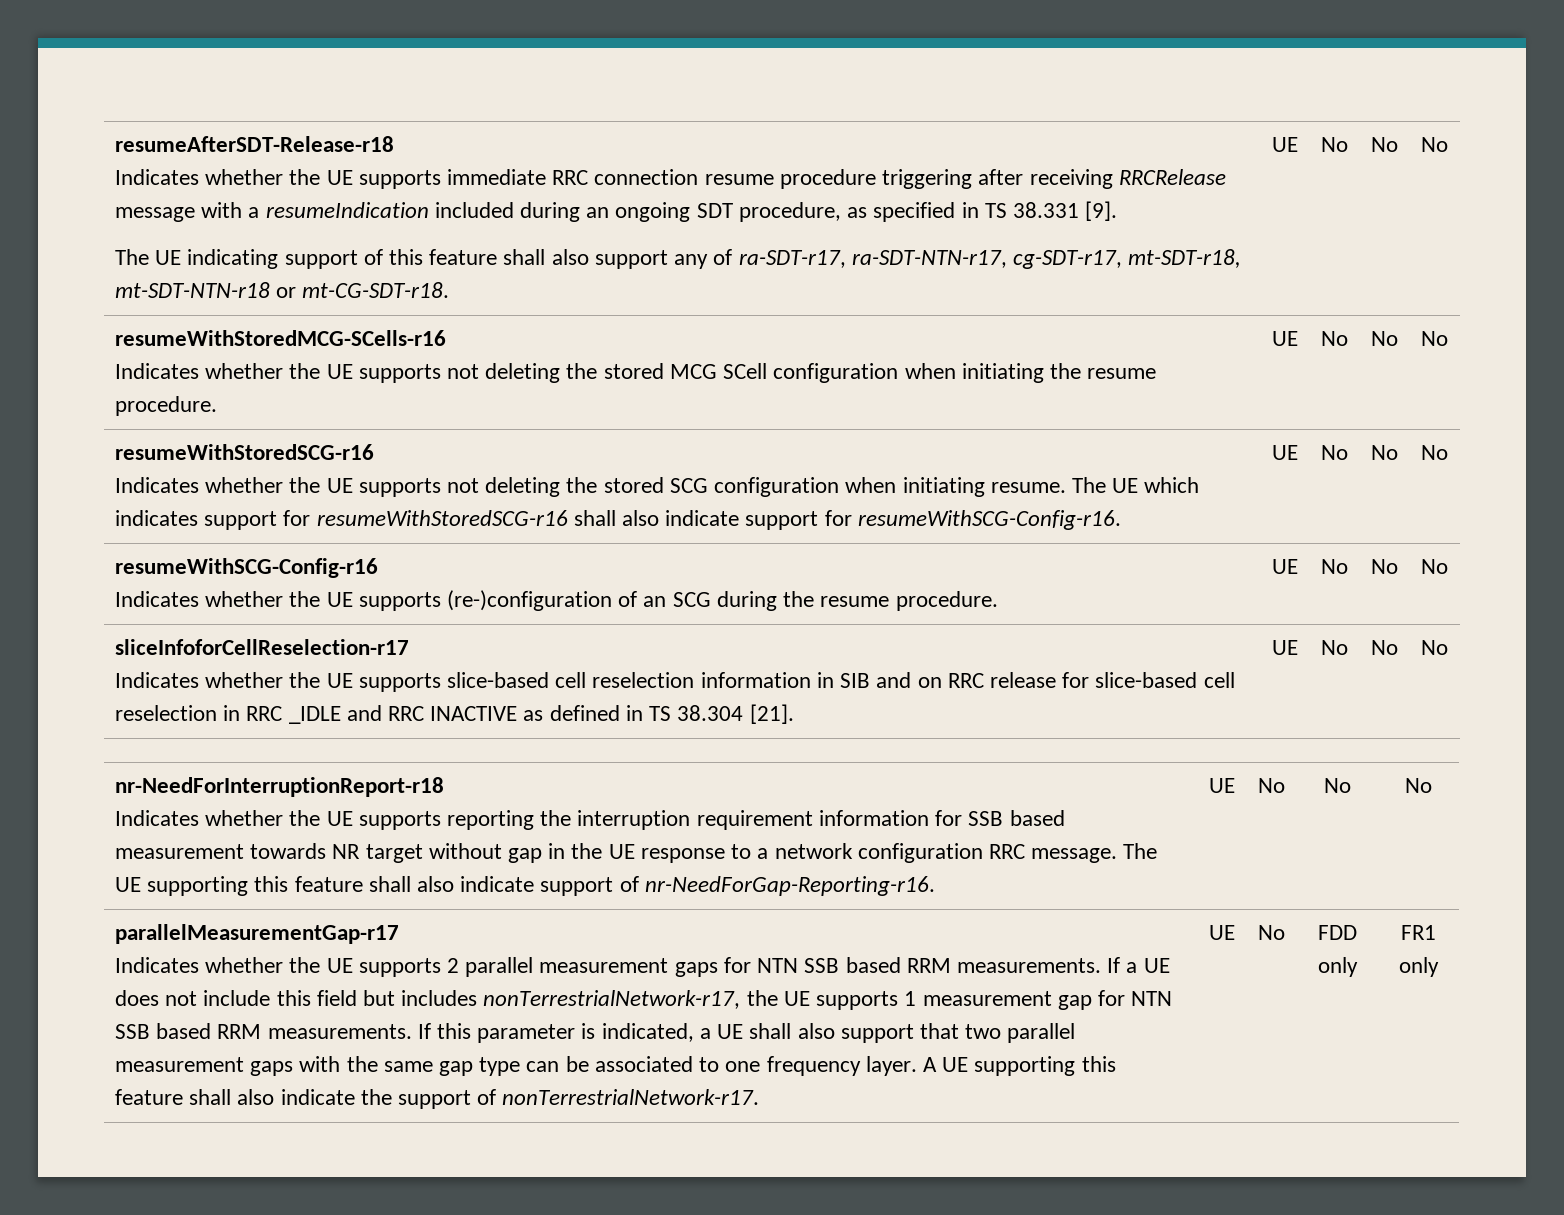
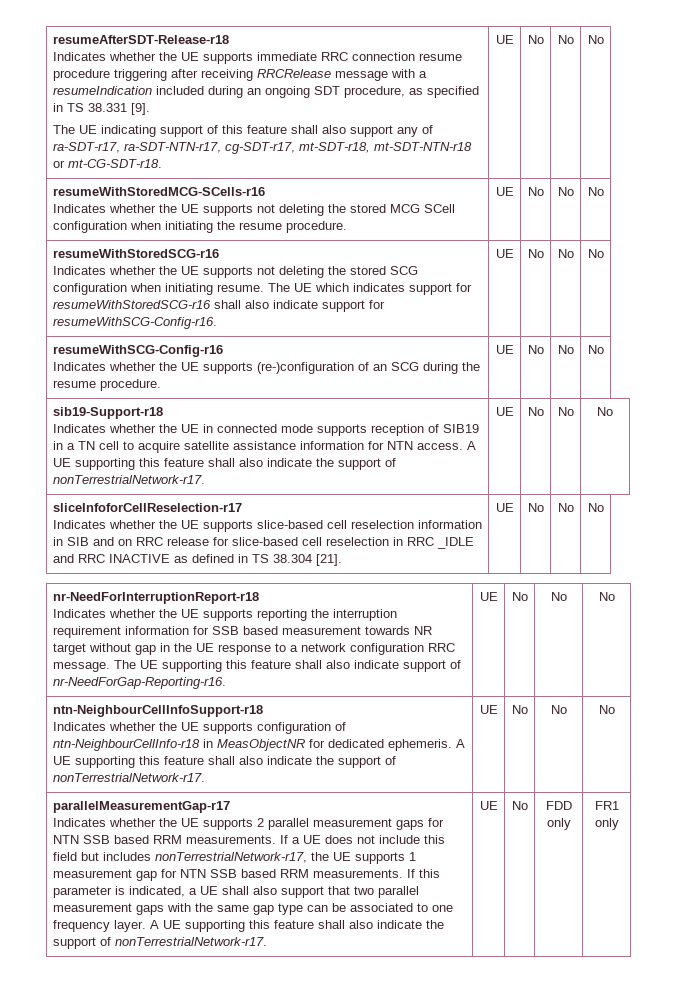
(1448, 566) none -> [52,407,163,419] [52,424,479,436] [52,441,476,453] [52,458,396,470] [52,475,205,484] [495,407,514,416] [527,407,544,416] [557,407,574,416] [597,407,613,416] // sib19-Support-r18 // Indicates whether the UE in connected mode supports reception of SIB19 in a TN cell to acquire satellite assistance information for NTN access. A UE supporting this feature shall also indicate the support of nonTerrestrialNetwork-r17. | UE | No | No | No
(1432, 785) none -> [52,705,263,717] [52,722,346,734] [52,739,465,751] [52,756,396,768] [52,773,205,782] [479,705,498,714] [511,705,528,714] [550,705,567,714] [598,705,615,714] // ntn-NeighbourCellInfoSupport-r18 // Indicates whether the UE supports configuration of ntn-NeighbourCellInfo-r18 in MeasObjectNR for dedicated ephemeris. A UE supporting this feature shall also indicate the support of nonTerrestrialNetwork-r17. | UE | No | No | No

